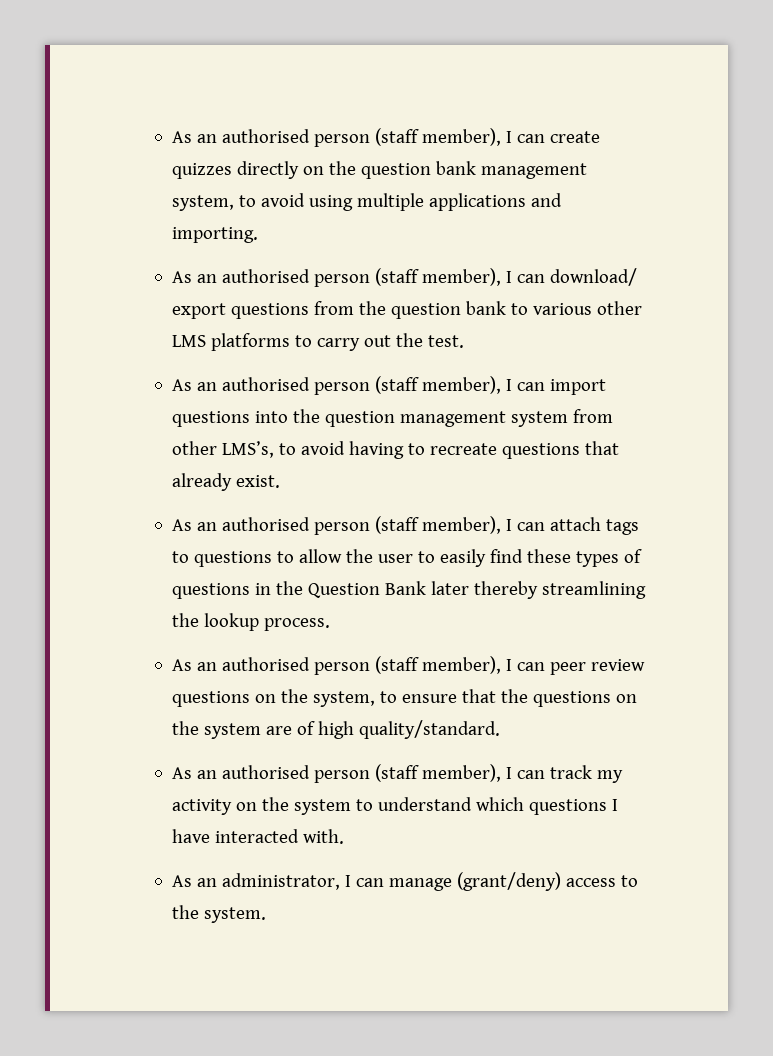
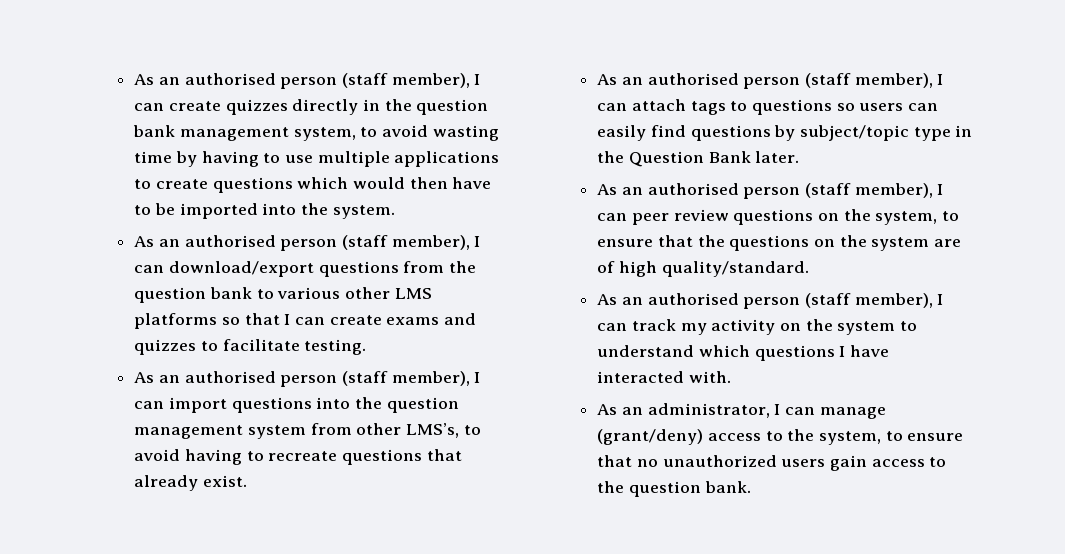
[303,166,325,175] on -> [362,99,380,111] in
[309,193,563,211] [172,227,259,243] [172,268,638,287] [172,303,227,319] using multiple applications and importing. // As an authorised person (staff member), I can download/ export -> [432,125,499,141] [134,151,500,167] [134,177,492,193] [134,203,395,219] [134,235,481,251] [134,261,314,277] wasting time by having to use multiple applications to create questions which would then have to be imported into the system. // As an authorised person (staff member), I can download/export
[295,333,465,351] to carry out the test. -> [221,313,477,325] [134,339,367,355] so that I can create exams and quizzes to facilitate testing.
[277,549,643,567] [172,581,647,599] [172,613,331,631] to allow the user to easily find these types of questions in the Question Bank later thereby streamlining the lookup process. -> [836,103,939,111] [597,125,973,141] [597,151,800,167] so users can easily find questions by subject/topic type in the Question Bank later.
[204,907,267,923] system. -> [818,431,964,445] [597,455,947,471] [597,481,751,497] system, to ensure that no unauthorized users gain access to the question bank.

